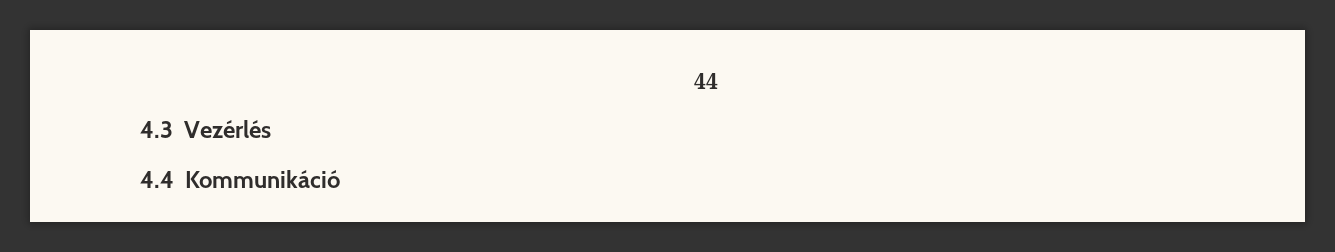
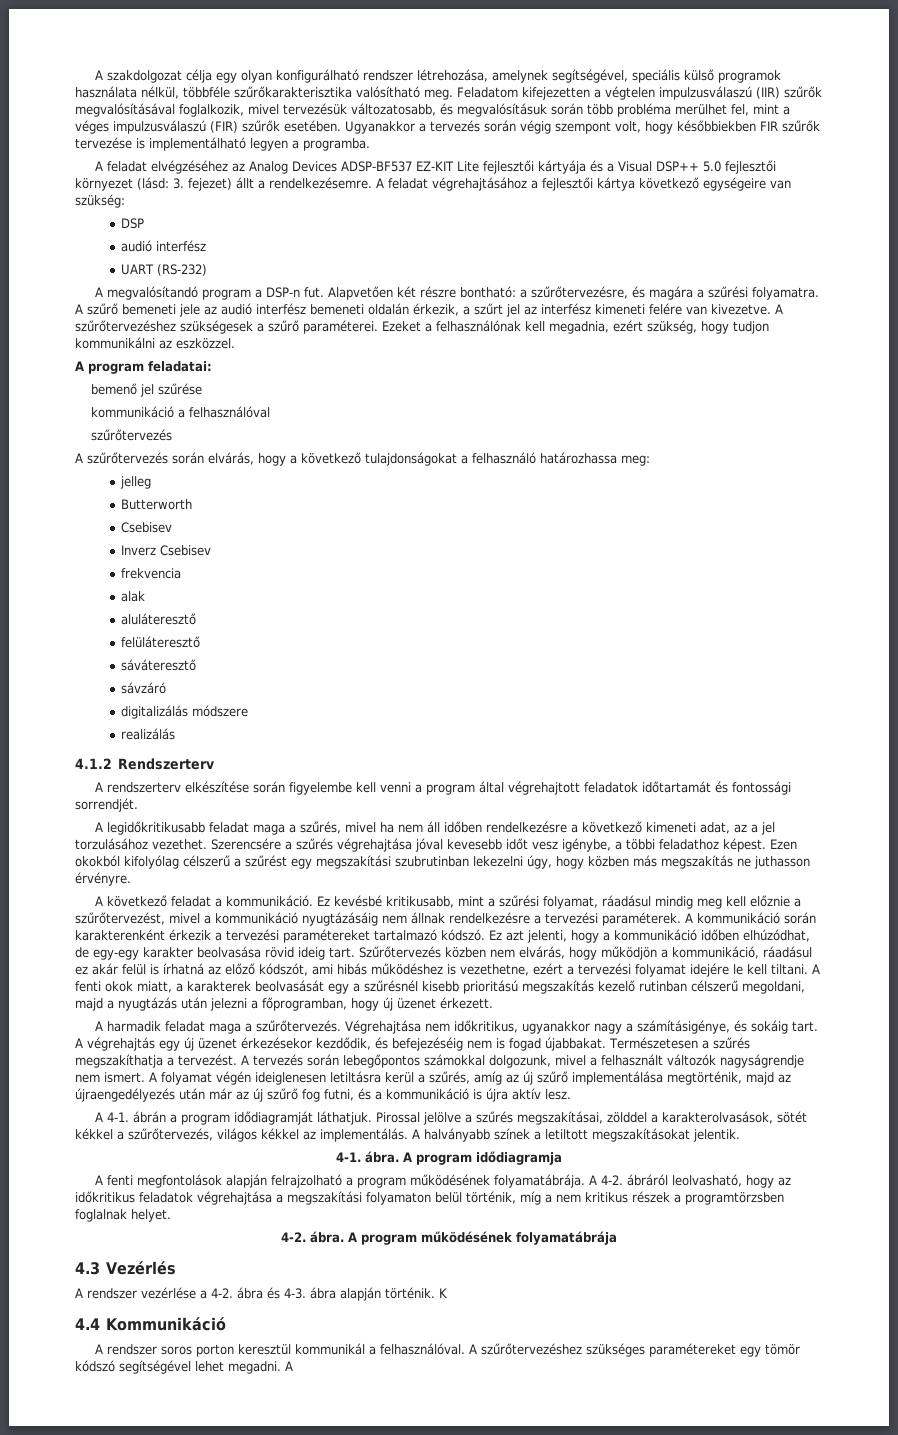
[694,73,718,89] [140,120,271,138] [140,170,341,188] 44 // 4.3 Vezérlés // 4.4 Kommunikáció -> [94,69,781,83] [75,86,822,100] [75,103,790,117] [75,120,820,134] [75,137,370,151] [94,160,776,174] [75,177,791,191] [75,194,125,208] [120,218,144,229] [120,240,206,252] [120,264,207,276] [94,286,819,300] [75,303,783,317] [75,320,769,334] [75,337,235,349] [75,361,212,374] [91,383,203,397] [91,406,271,418] [91,429,173,441] [75,452,650,466] [119,476,151,489] [120,499,192,510] [120,522,172,533] [120,545,211,556] [120,568,181,579] [120,591,145,602] [120,613,196,625] [120,636,200,648] [120,659,196,671] [120,682,166,694] [120,705,248,719] [120,728,175,740] [75,758,216,770] [94,781,791,795] [75,798,138,812] [94,821,775,835] [75,838,797,852] [75,855,810,869] [75,872,131,886] [94,895,801,909] [75,912,816,926] [75,929,810,943] [75,946,812,960] [75,963,820,977] [75,980,805,994] [75,997,493,1011] [94,1020,818,1034] [75,1037,750,1051] [75,1054,804,1068] [75,1071,791,1085] [75,1088,571,1102] [94,1111,807,1125] [75,1128,740,1142] [336,1151,562,1165] [94,1174,791,1188] [75,1191,784,1205] [75,1209,171,1222] [281,1231,617,1245] [75,1261,177,1275] [75,1287,447,1301] [75,1317,227,1331] [94,1343,800,1357] [75,1360,293,1374] A szakdolgozat célja egy olyan konfigurálható rendszer létrehozása, amelynek segítségével, speciális külső programok használata nélkül, többféle szűrőkarakterisztika valósítható meg. Feladatom kifejezetten a végtelen impulzusválaszú (IIR) szűrők megvalósításával foglalkozik, mivel tervezésük változatosabb, és megvalósításuk során több probléma merülhet fel, mint a véges impulzusválaszú (FIR) szűrők esetében. Ugyanakkor a tervezés során végig szempont volt, hogy későbbiekben FIR szűrők tervezése is implementálható legyen a programba. // A feladat elvégzéséhez az Analog Devices ADSP-BF537 EZ-KIT Lite fejlesztői kártyája és a Visual DSP++ 5.0 fejlesztői környezet (lásd: 3. fejezet) állt a rendelkezésemre. A feladat végrehajtásához a fejlesztői kártya következő egységeire van szükség: // DSP // audió interfész // UART (RS-232) // A megvalósítandó program a DSP-n fut. Alapvetően két részre bontható: a szűrőtervezésre, és magára a szűrési folyamatra. A szűrő bemeneti jele az audió interfész bemeneti oldalán érkezik, a szűrt jel az interfész kimeneti felére van kivezetve. A szűrőtervezéshez szükségesek a szűrő paraméterei. Ezeket a felhasználónak kell megadnia, ezért szükség, hogy tudjon kommunikálni az eszközzel. // A program feladatai: // bemenő jel szűrése // kommunikáció a felhasználóval // szűrőtervezés // A szűrőtervezés során elvárás, hogy a következő tulajdonságokat a felhasználó határozhassa meg: // jelleg // Butterworth // Csebisev // Inverz Csebisev // frekvencia // alak // aluláteresztő // felüláteresztő // sáváteresztő // sávzáró // digitalizálás módszere // realizálás // 4.1.2 Rendszerterv // A rendszerterv elkészítése során figyelembe kell venni a program által végrehajtott feladatok időtartamát és fontossági sorrendjét. // A legidőkritikusabb feladat maga a szűrés, mivel ha nem áll időben rendelkezésre a következő kimeneti adat, az a jel torzulásához vezethet. Szerencsére a szűrés végrehajtása jóval kevesebb időt vesz igénybe, a többi feladathoz képest. Ezen okokból kifolyólag célszerű a szűrést egy megszakítási szubrutinban lekezelni úgy, hogy közben más megszakítás ne juthasson érvényre. // A következő feladat a kommunikáció. Ez kevésbé kritikusabb, mint a szűrési folyamat, ráadásul mindig meg kell előznie a szűrőtervezést, mivel a kommunikáció nyugtázásáig nem állnak rendelkezésre a tervezési paraméterek. A kommunikáció során karakterenként érkezik a tervezési paramétereket tartalmazó kódszó. Ez azt jelenti, hogy a kommunikáció időben elhúzódhat, de egy-egy karakter beolvasása rövid ideig tart. Szűrőtervezés közben nem elvárás, hogy működjön a kommunikáció, ráadásul ez akár felül is írhatná az előző kódszót, ami hibás működéshez is vezethetne, ezért a tervezési folyamat idejére le kell tiltani. A fenti okok miatt, a karakterek beolvasását egy a szűrésnél kisebb prioritású megszakítás kezelő rutinban célszerű megoldani, majd a nyugtázás után jelezni a főprogramban, hogy új üzenet érkezett. // A harmadik feladat maga a szűrőtervezés. Végrehajtása nem időkritikus, ugyanakkor nagy a számításigénye, és sokáig tart. A végrehajtás egy új üzenet érkezésekor kezdődik, és befejezéséig nem is fogad újabbakat. Természetesen a szűrés megszakíthatja a tervezést. A tervezés során lebegőpontos számokkal dolgozunk, mivel a felhasznált változók nagyságrendje nem ismert. A folyamat végén ideiglenesen letiltásra kerül a szűrés, amíg az új szűrő implementálása megtörténik, majd az újraengedélyezés után már az új szűrő fog futni, és a kommunikáció is újra aktív lesz. // A 4-1. ábrán a program idődiagramját láthatjuk. Pirossal jelölve a szűrés megszakításai, zölddel a karakterolvasások, sötét kékkel a szűrőtervezés, világos kékkel az implementálás. A halványabb színek a letiltott megszakításokat jelentik. // 4-1. ábra. A program idődiagramja // A fenti megfontolások alapján felrajzolható a program működésének folyamatábrája. A 4-2. ábráról leolvasható, hogy az időkritikus feladatok végrehajtása a megszakítási folyamaton belül történik, míg a nem kritikus részek a programtörzsben foglalnak helyet. // 4-2. ábra. A program működésének folyamatábrája // 4.3 Vezérlés // A rendszer vezérlése a 4-2. ábra és 4-3. ábra alapján történik. K // 4.4 Kommunikáció // A rendszer soros porton keresztül kommunikál a felhasználóval. A szűrőtervezéshez szükséges paramétereket egy tömör kódszó segítségével lehet megadni. A

